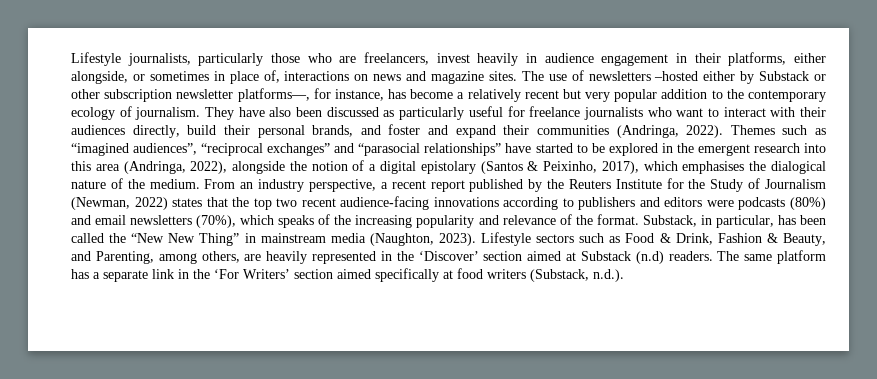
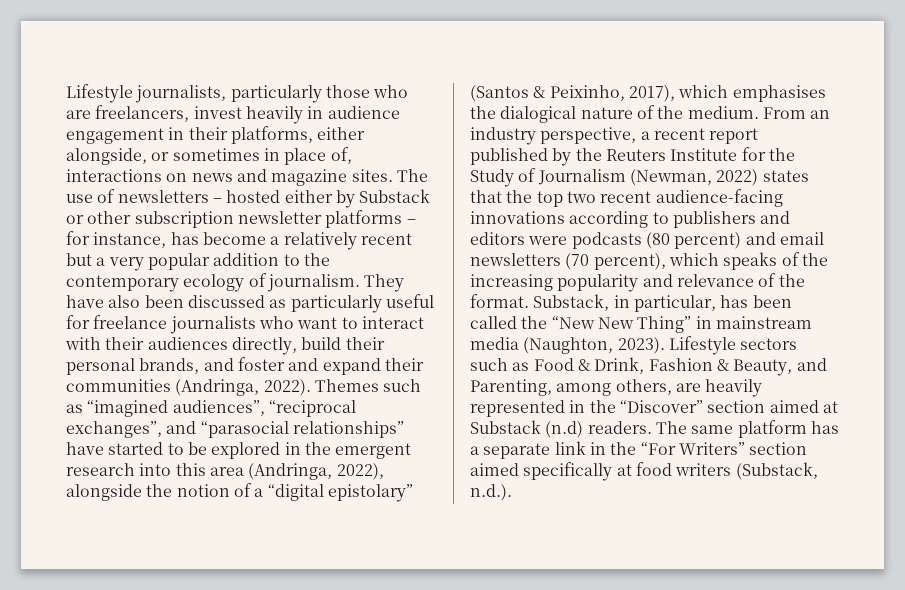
[654,71,699,81] –hosted -> [212,190,281,203] – hosted
[237,88,310,102] platforms—, -> [325,210,416,228] platforms –
(581, 94) none -> [96,257,106,266] a
[267,143,331,156] exchanges” -> [66,421,162,438] exchanges”,
[379,161,476,174] digital epistolary -> [267,484,413,502] “digital epistolary”
[789,197,826,210] (80%) -> [645,232,742,249] (80 percent)
[196,215,237,228] (70%), -> [565,253,666,270] (70 percent),
[418,251,479,261] ‘Discover’ -> [619,400,703,413] “Discover”
[214,269,290,279] ‘For Writers’ -> [640,442,745,455] “For Writers”

